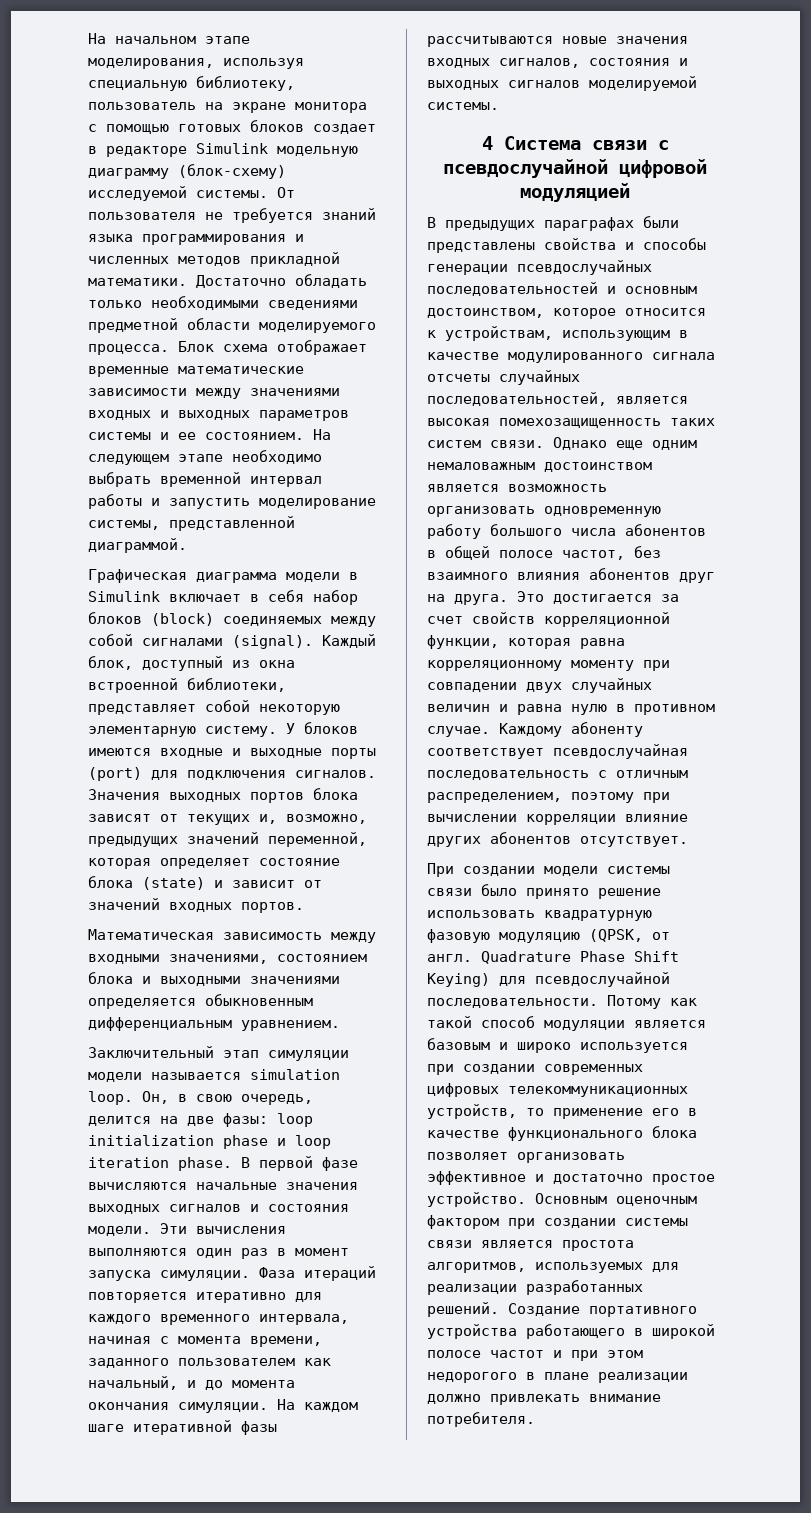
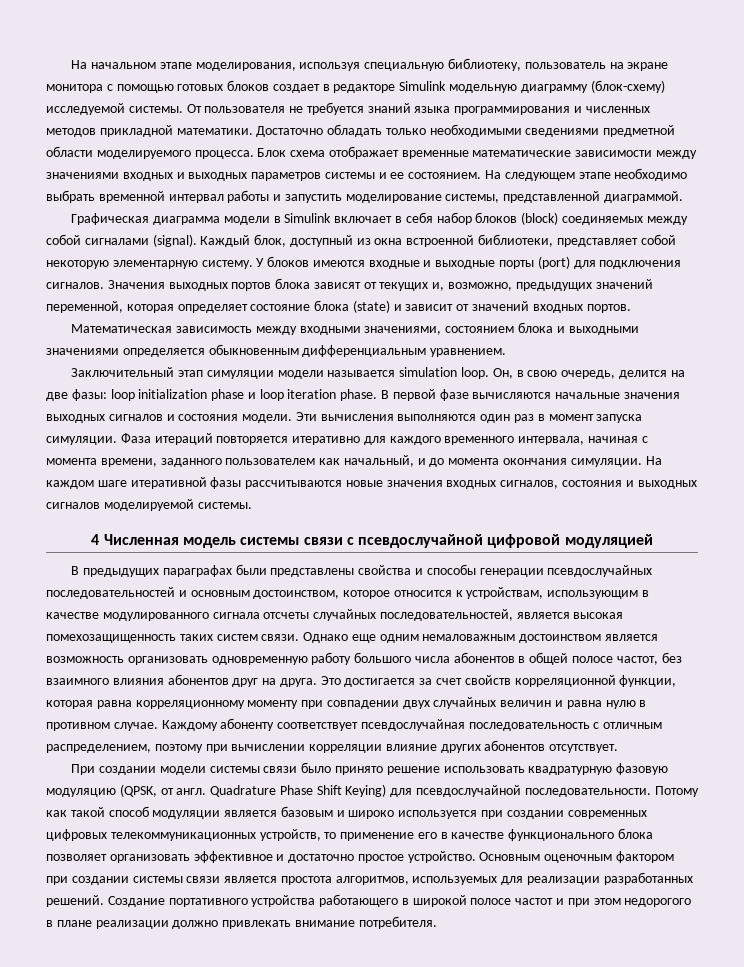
[503,136,581,150] Система -> [103,534,300,548] Численная модель системы

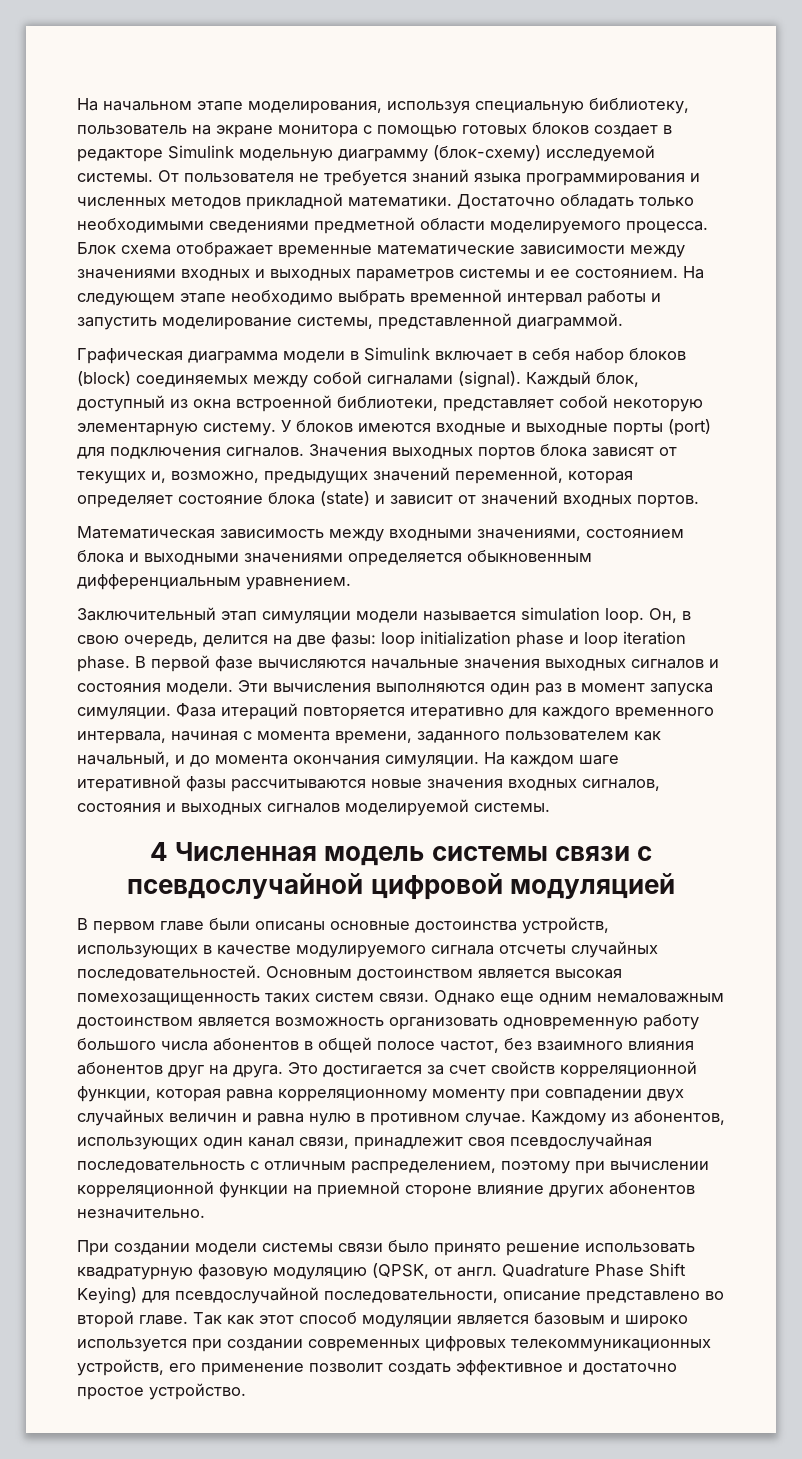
[83,564,653,577] [46,587,650,599] [46,612,209,621] предыдущих параграфах были представлены свойства и способы генерации псевдослучайных последовательностей и основным достоинством, которое относится к устройствам, использующим в качестве модулированного -> [93,917,609,934] [77,945,426,958] первом главе были описаны основные достоинства устройств, использующих в качестве модулируемого
[379,609,513,621] последовательностей, -> [77,965,473,981] последовательностей. Основным достоинством
[220,718,359,731] абоненту соответствует -> [611,1110,725,1125] [77,1137,505,1150] из абонентов, использующих один канал связи, принадлежит своя
[309,744,383,753] корреляции -> [77,1181,472,1198] корреляционной функции на приемной стороне
[549,744,619,753] отсутствует. -> [77,1209,205,1219] незначительно.
[524,786,699,797] [46,807,105,817] последовательности. Потому как такой -> [324,1291,724,1304] [77,1311,294,1328] последовательности, описание представлено во второй главе. Так как этот
[324,828,654,841] [46,854,190,863] то применение его в качестве функционального блока позволяет организовать -> [169,1363,451,1376] его применение позволит создать
[479,851,675,863] [46,872,693,885] [46,894,692,907] [46,916,437,929] Основным оценочным фактором при создании системы связи является простота алгоритмов, используемых для реализации разработанных решений. Создание портативного устройства работающего в широкой полосе частот и при этом недорогого в плане реализации должно привлекать внимание потребителя. -> (246, 1391) none

